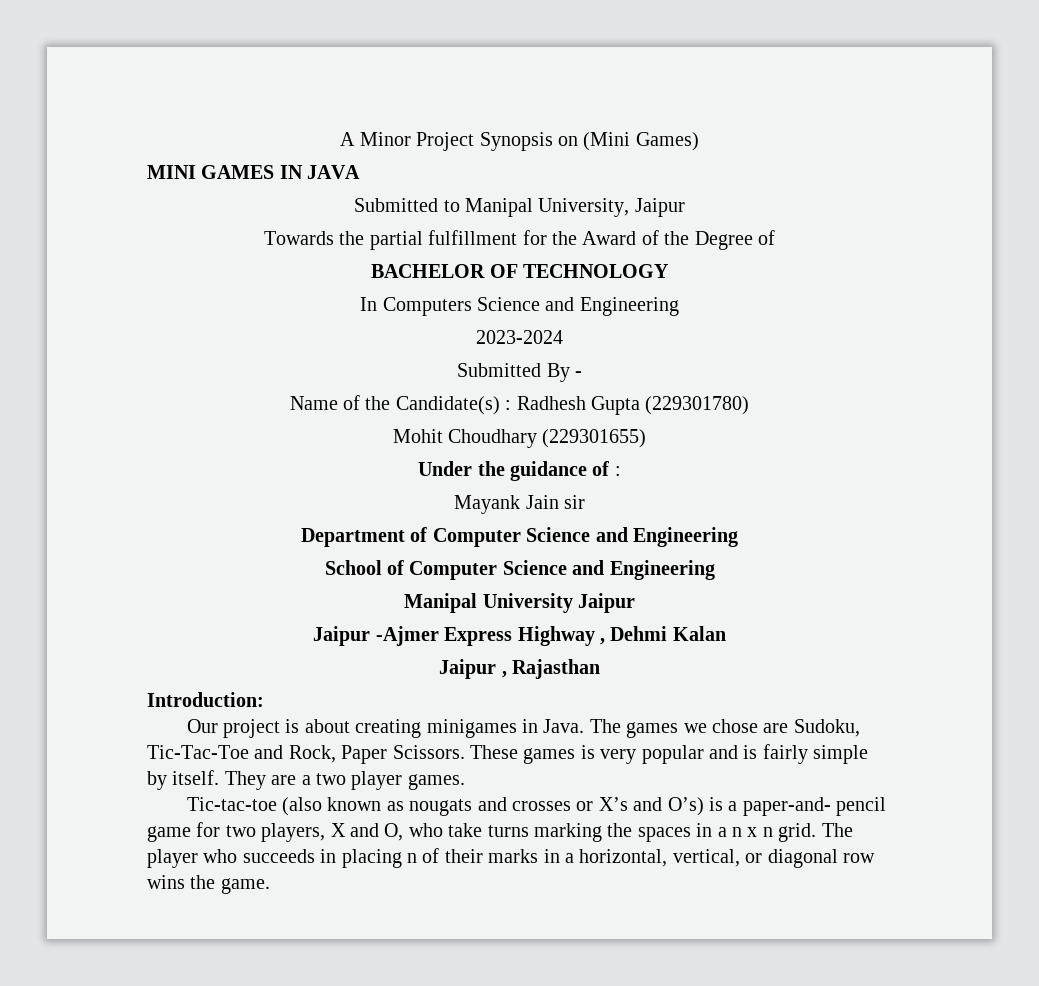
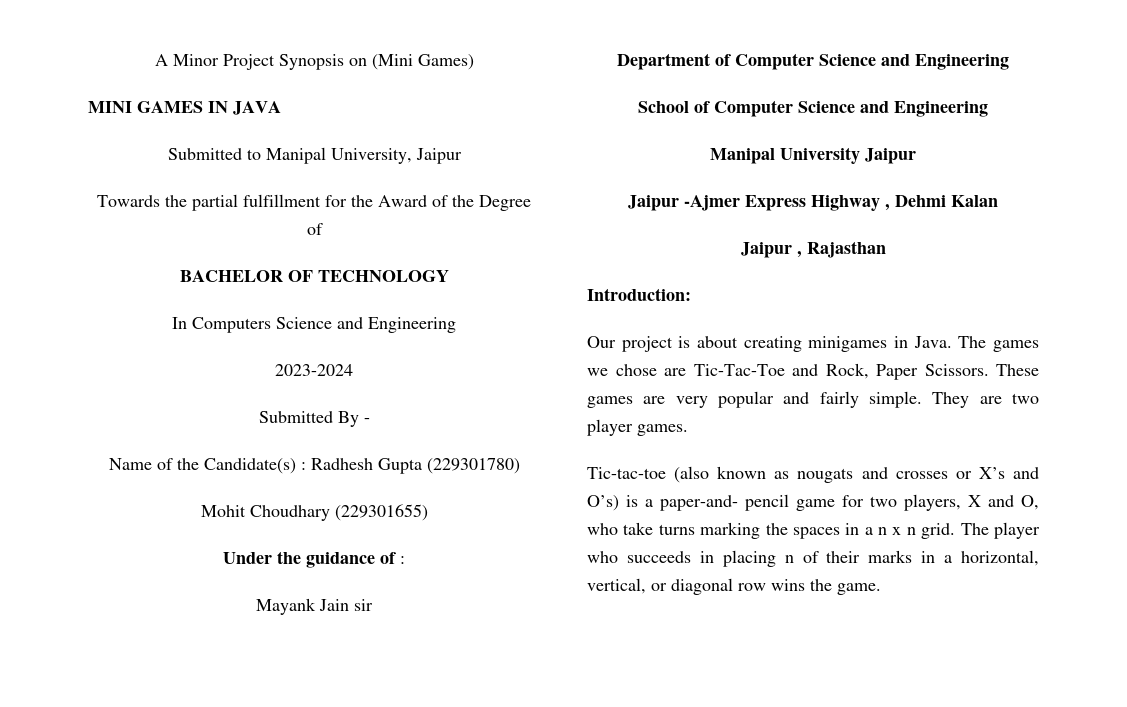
[793,719,860,737] Sudoku, -> (686, 372) none
[580,745,595,759] is -> [643,396,666,404] are
[743,744,869,764] [147,770,220,790] is fairly simple by itself. -> [819,391,922,408] fairly simple.
[301,775,311,785] a -> (1002, 400) none

